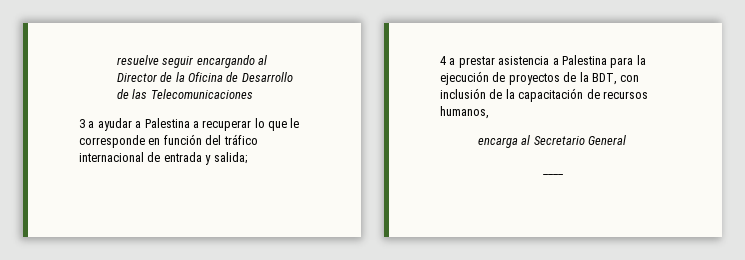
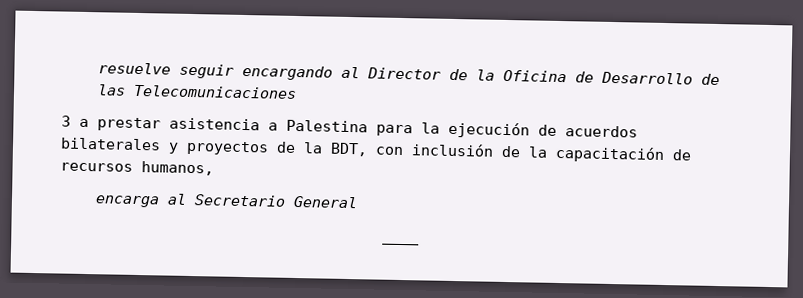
[97,118,300,131] [79,134,258,148] [79,152,247,165] [440,56,456,65] ayudar a Palestina a recuperar lo que le corresponde en función del tráfico internacional de entrada y salida; // 4 a -> (89, 123) none
(506, 77) none -> [565,125,638,138] [60,137,179,154] acuerdos bilaterales y

